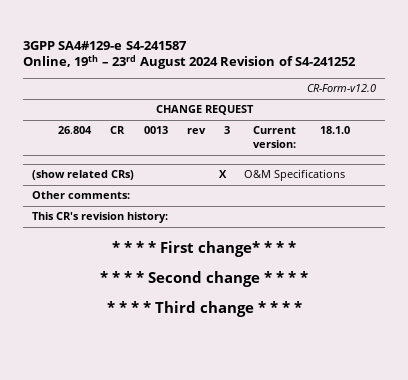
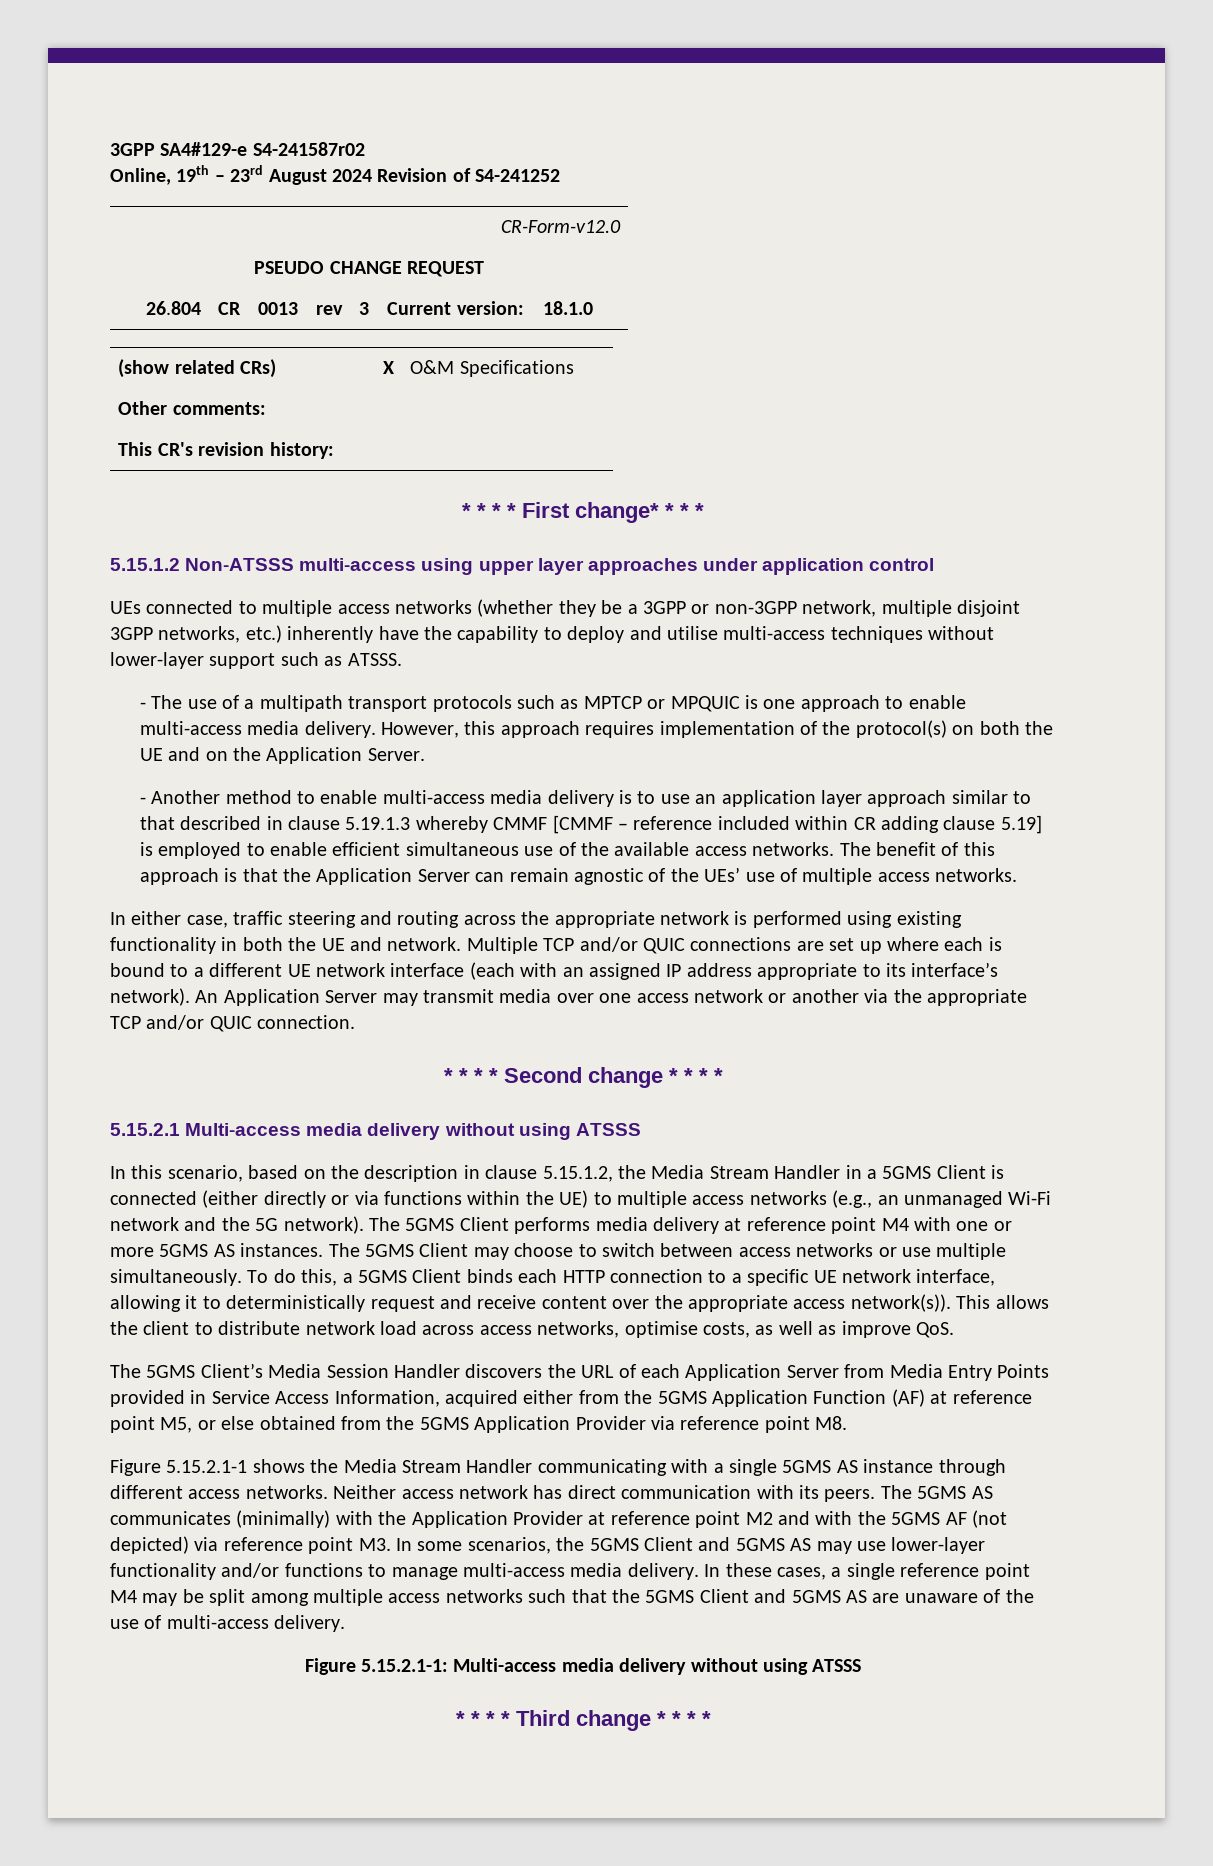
[125,41,187,50] S4-241587 -> [252,142,365,156] S4-241587r02
(376, 88) none -> [254,261,325,274] PSEUDO
(296, 247) none -> [110,558,935,575] [110,599,1020,617] [110,625,995,643] [110,652,402,669] [139,695,966,712] [139,720,1054,738] [139,747,425,764] [139,790,1032,807] [139,815,1042,834] [139,842,995,859] [139,867,1018,885] [110,911,962,928] [110,937,1002,954] [110,962,999,980] [110,988,1027,1006] [110,1015,356,1032] // 5.15.1.2 Non-ATSSS multi-access using upper layer approaches under application control // UEs connected to multiple access networks (whether they be a 3GPP or non-3GPP network, multiple disjoint 3GPP networks, etc.) inherently have the capability to deploy and utilise multi-access techniques without lower-layer support such as ATSSS. // - The use of a multipath transport protocols such as MPTCP or MPQUIC is one approach to enable multi-access media delivery. However, this approach requires implementation of the protocol(s) on both the UE and on the Application Server. // - Another method to enable multi-access media delivery is to use an application layer approach similar to that described in clause 5.19.1.3 whereby CMMF [CMMF – reference included within CR adding clause 5.19] is employed to enable efficient simultaneous use of the available access networks. The benefit of this approach is that the Application Server can remain agnostic of the UEs’ use of multiple access networks. // In either case, traffic steering and routing across the appropriate network is performed using existing functionality in both the UE and network. Multiple TCP and/or QUIC connections are set up where each is bound to a different UE network interface (each with an assigned IP address appropriate to its interface’s network). An Application Server may transmit media over one access network or another via the appropriate TCP and/or QUIC connection.
(308, 277) none -> [110,1123,641,1140] [110,1165,1005,1182] [110,1190,1052,1208] [110,1216,1012,1234] [110,1243,1007,1260] [110,1269,996,1286] [110,1294,1049,1312] [110,1321,954,1338] [110,1363,1050,1381] [110,1389,1032,1407] [110,1416,848,1433] [110,1459,1006,1476] [110,1485,993,1502] [110,1510,1007,1528] [110,1536,986,1554] [110,1563,1030,1580] [110,1589,1034,1606] [110,1615,346,1632] [304,1658,862,1675] // 5.15.2.1 Multi-access media delivery without using ATSSS // In this scenario, based on the description in clause 5.15.1.2, the Media Stream Handler in a 5GMS Client is connected (either directly or via functions within the UE) to multiple access networks (e.g., an unmanaged Wi-Fi network and the 5G network). The 5GMS Client performs media delivery at reference point M4 with one or more 5GMS AS instances. The 5GMS Client may choose to switch between access networks or use multiple simultaneously. To do this, a 5GMS Client binds each HTTP connection to a specific UE network interface, allowing it to deterministically request and receive content over the appropriate access network(s)). This allows the client to distribute network load across access networks, optimise costs, as well as improve QoS. // The 5GMS Client’s Media Session Handler discovers the URL of each Application Server from Media Entry Points provided in Service Access Information, acquired either from the 5GMS Application Function (AF) at reference point M5, or else obtained from the 5GMS Application Provider via reference point M8. // Figure 5.15.2.1-1 shows the Media Stream Handler communicating with a single 5GMS AS instance through different access networks. Neither access network has direct communication with its peers. The 5GMS AS communicates (minimally) with the Application Provider at reference point M2 and with the 5GMS AF (not depicted) via reference point M3. In some scenarios, the 5GMS Client and 5GMS AS may use lower-layer functionality and/or functions to manage multi-access media delivery. In these cases, a single reference point M4 may be split among multiple access networks such that the 5GMS Client and 5GMS AS are unaware of the use of multi-access delivery. // Figure 5.15.2.1-1: Multi-access media delivery without using ATSSS

